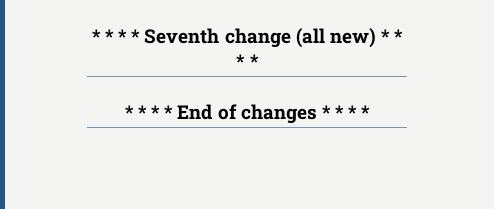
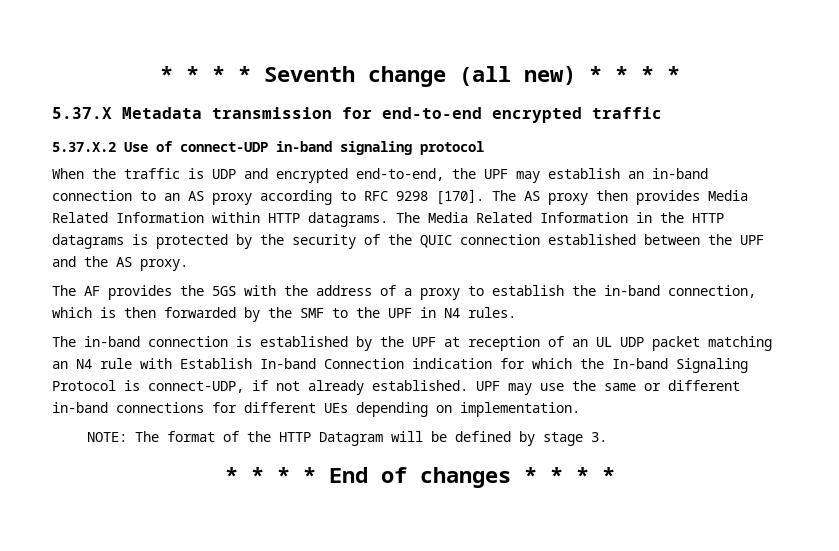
(259, 61) none -> [52,107,662,123] [52,141,484,155] [52,168,708,183] [52,189,748,205] [52,212,724,227] [52,234,764,249] [52,256,188,271] [52,285,756,300] [52,307,516,322] [52,336,772,351] [52,358,748,373] [52,380,740,395] [52,402,580,417] [86,431,607,446] // 5.37.X Metadata transmission for end-to-end encrypted traffic // 5.37.X.2 Use of connect-UDP in-band signaling protocol // When the traffic is UDP and encrypted end-to-end, the UPF may establish an in-band connection to an AS proxy according to RFC 9298 [170]. The AS proxy then provides Media Related Information within HTTP datagrams. The Media Related Information in the HTTP datagrams is protected by the security of the QUIC connection established between the UPF and the AS proxy. // The AF provides the 5GS with the address of a proxy to establish the in-band connection, which is then forwarded by the SMF to the UPF in N4 rules. // The in-band connection is established by the UPF at reception of an UL UDP packet matching an N4 rule with Establish In-band Connection indication for which the In-band Signaling Protocol is connect-UDP, if not already established. UPF may use the same or different in-band connections for different UEs depending on implementation. // NOTE: The format of the HTTP Datagram will be defined by stage 3.

